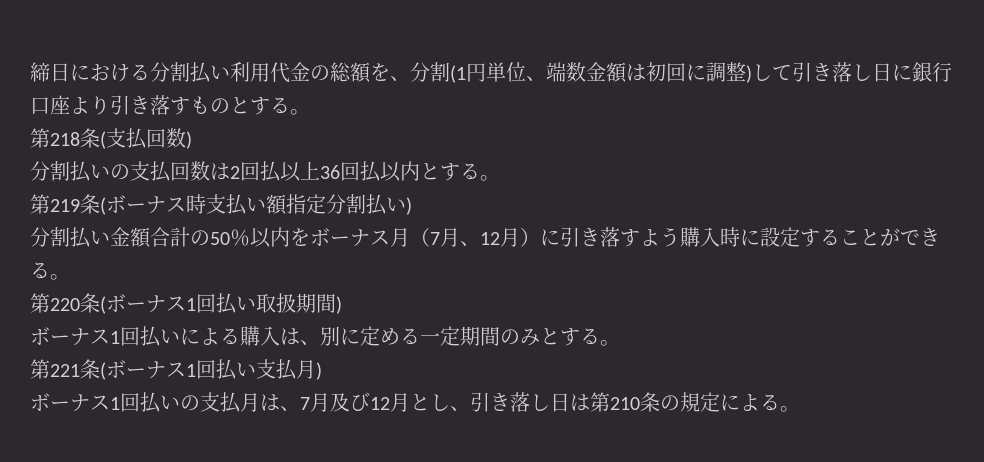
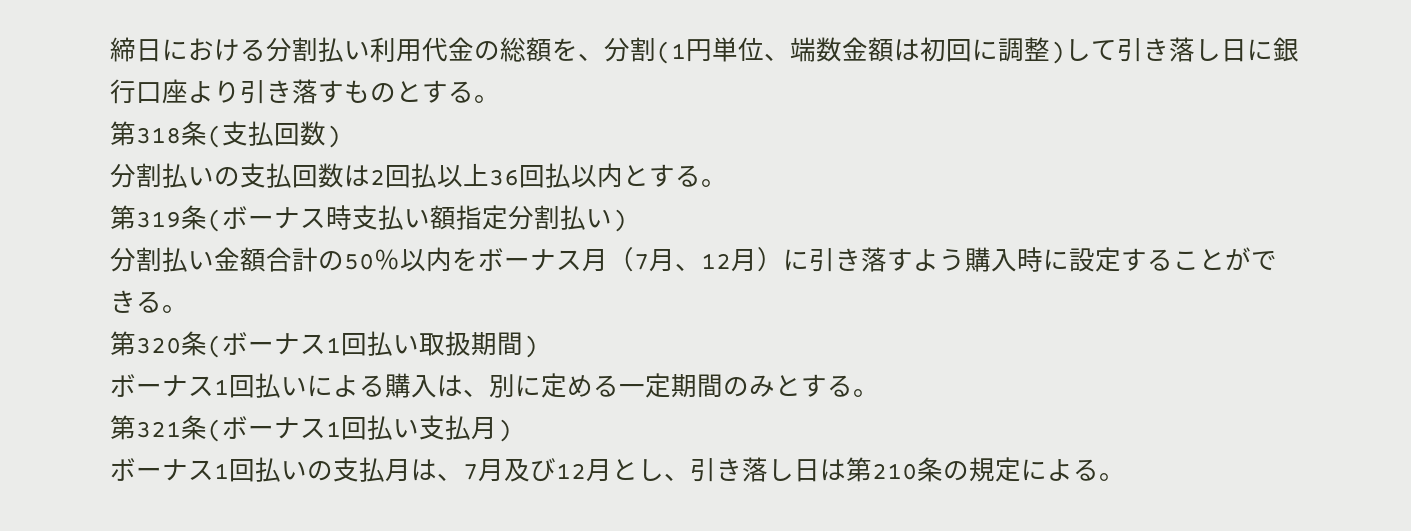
[50,132,80,146] 218 -> [136,127,181,144] 318
[50,199,80,212] 219 -> [136,211,181,228] 319
[50,298,80,311] 220 -> [136,337,181,354] 320
[50,364,80,377] 221 -> [136,421,181,438] 321

